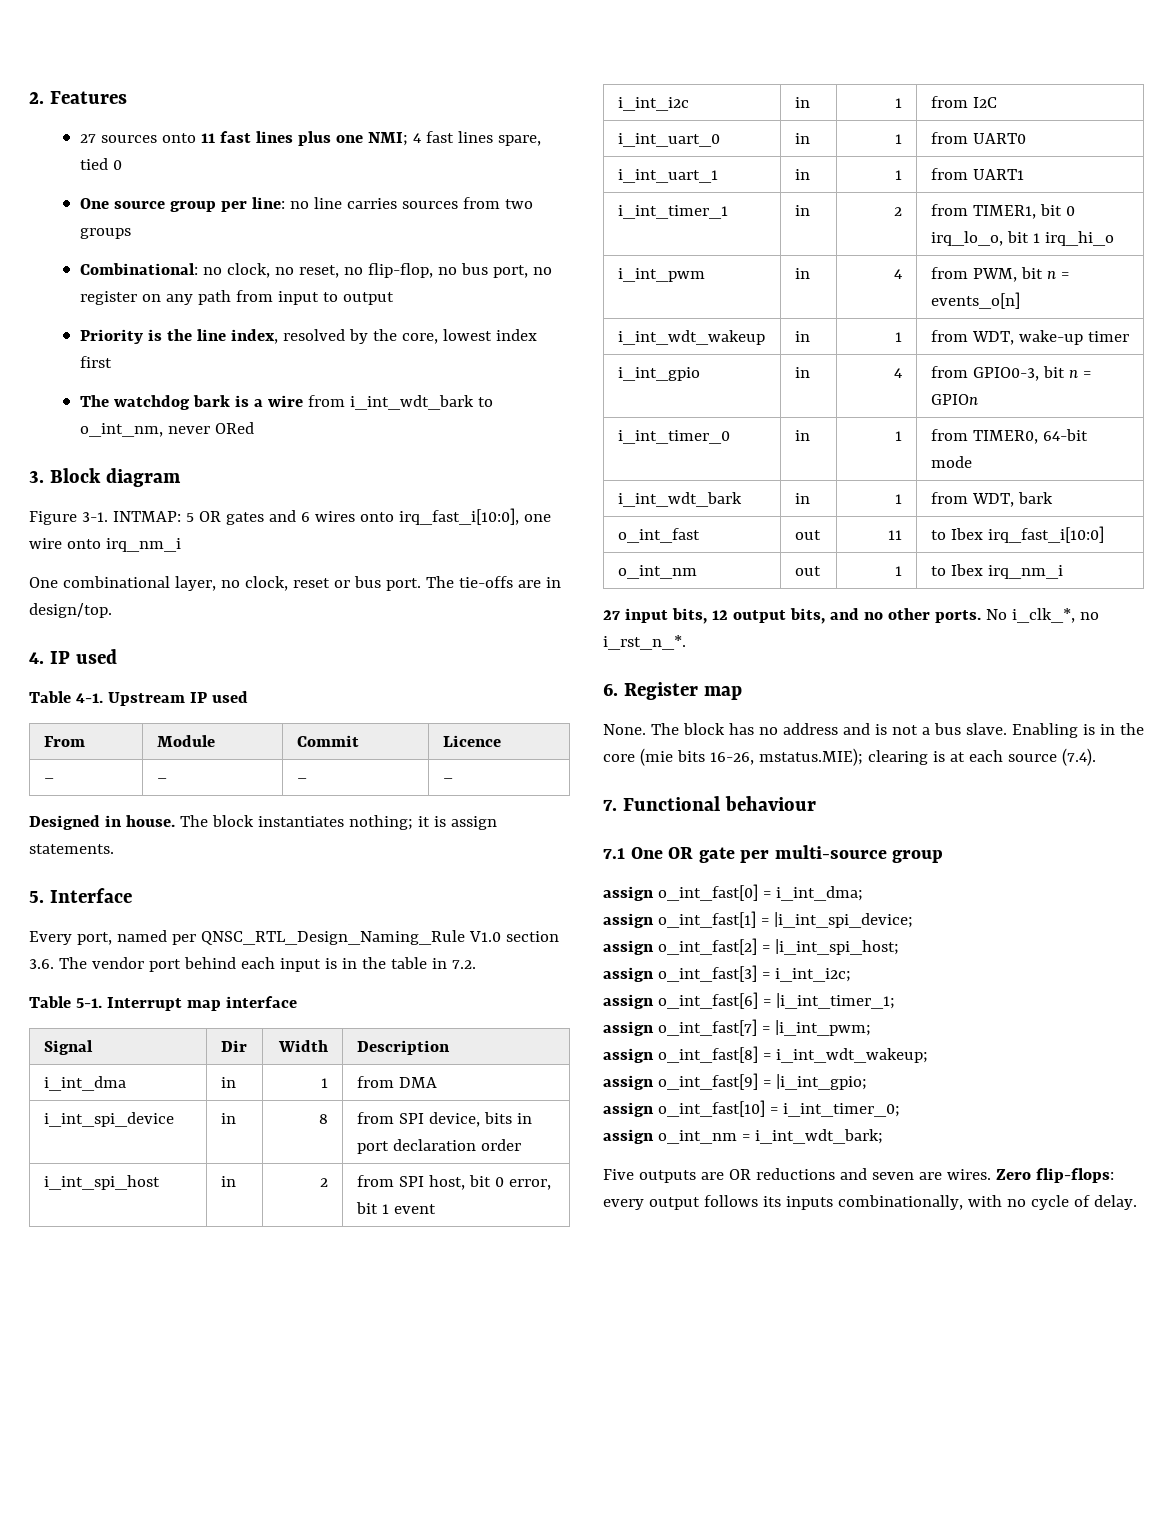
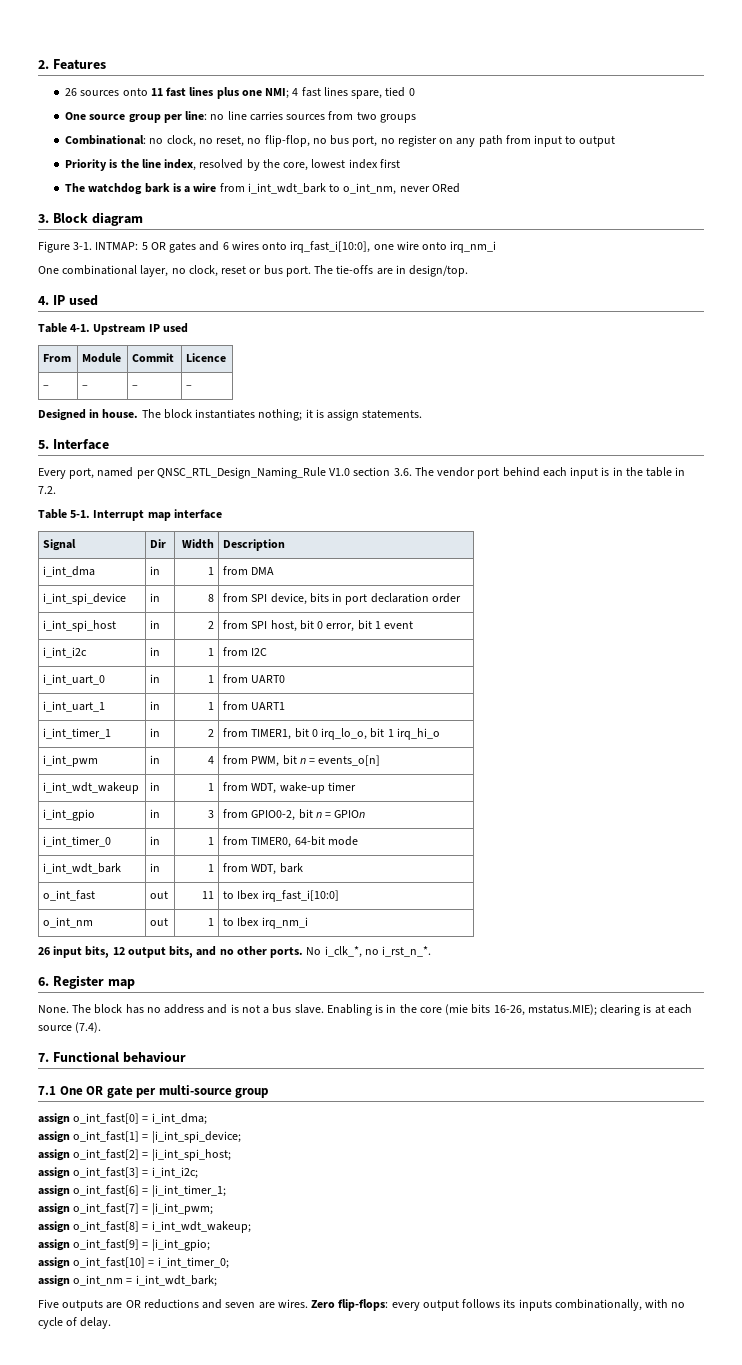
[79,134,96,143] 27 -> [65,88,78,96] 26
[894,368,903,378] [930,366,1039,381] 4 | from GPIO0-3, -> [207,810,214,818] [223,809,296,821] 3 | from GPIO0-2,
[603,610,620,620] 27 -> [38,947,50,955] 26

